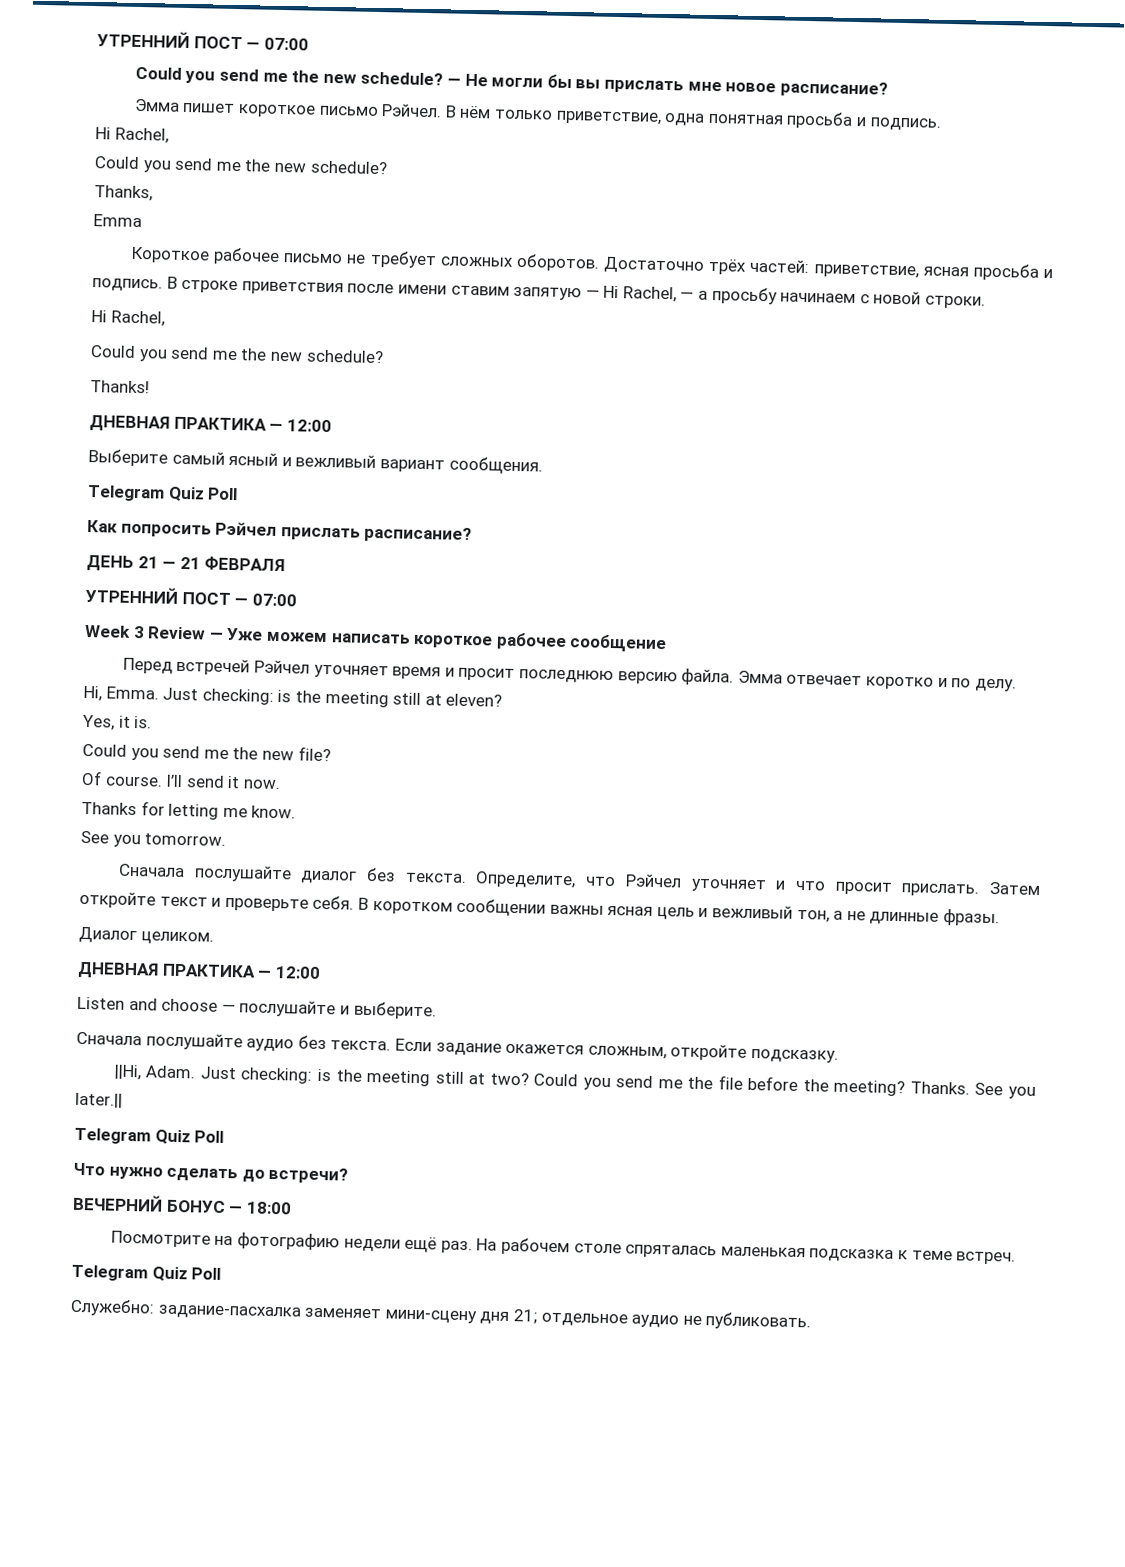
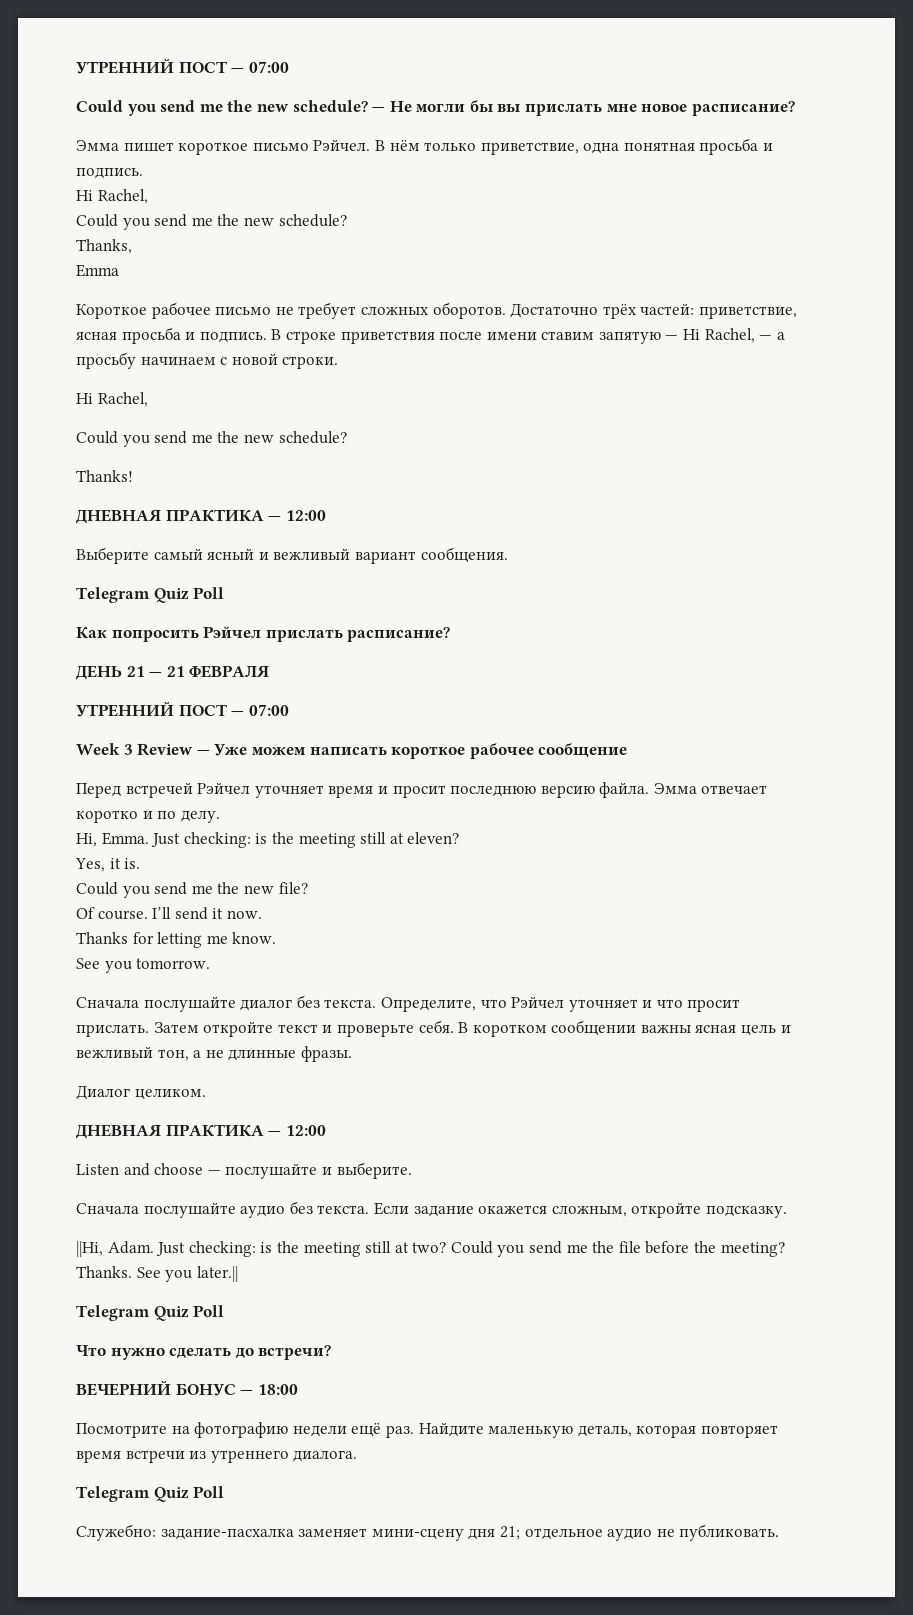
[476,1237,1017,1265] На рабочем столе спряталась маленькая подсказка к теме встреч. -> [418,1422,778,1438] [76,1450,358,1463] Найдите маленькую деталь, которая повторяет время встречи из утреннего диалога.

